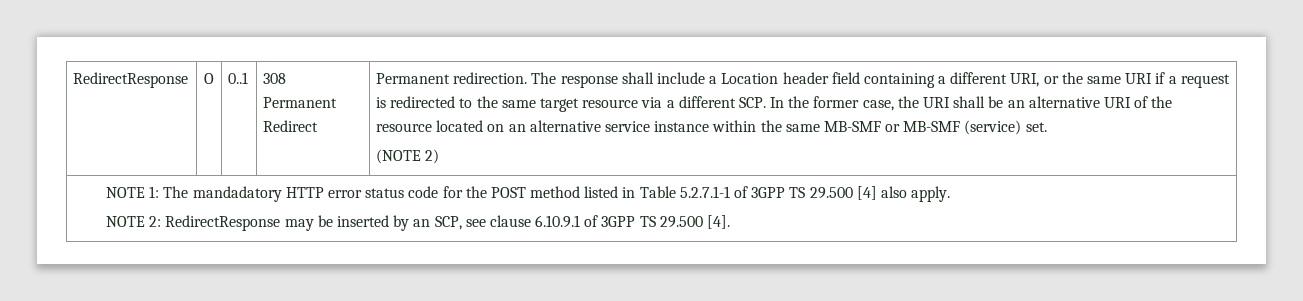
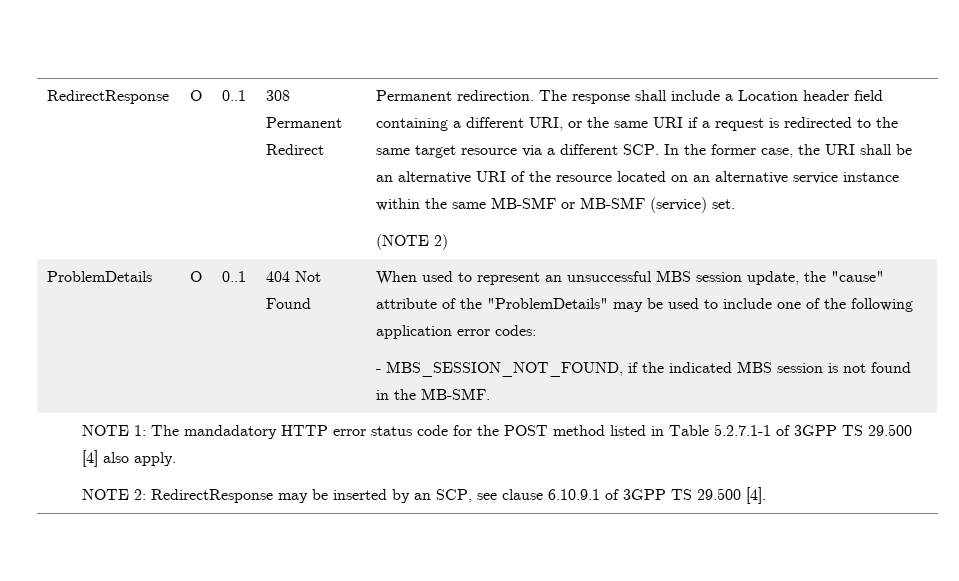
(440, 156) none -> [46,271,152,282] [190,271,202,282] [221,271,246,282] [265,271,321,282] [265,298,311,309] [375,270,884,285] [375,298,913,312] [375,325,536,339] [375,361,911,377] [375,388,490,400] // ProblemDetails | O | 0..1 | 404 Not Found | When used to represent an unsuccessful MBS session update, the "cause" attribute of the "ProblemDetails" may be used to include one of the following application error codes: // - MBS_SESSION_NOT_FOUND, if the indicated MBS session is not found in the MB-SMF.

